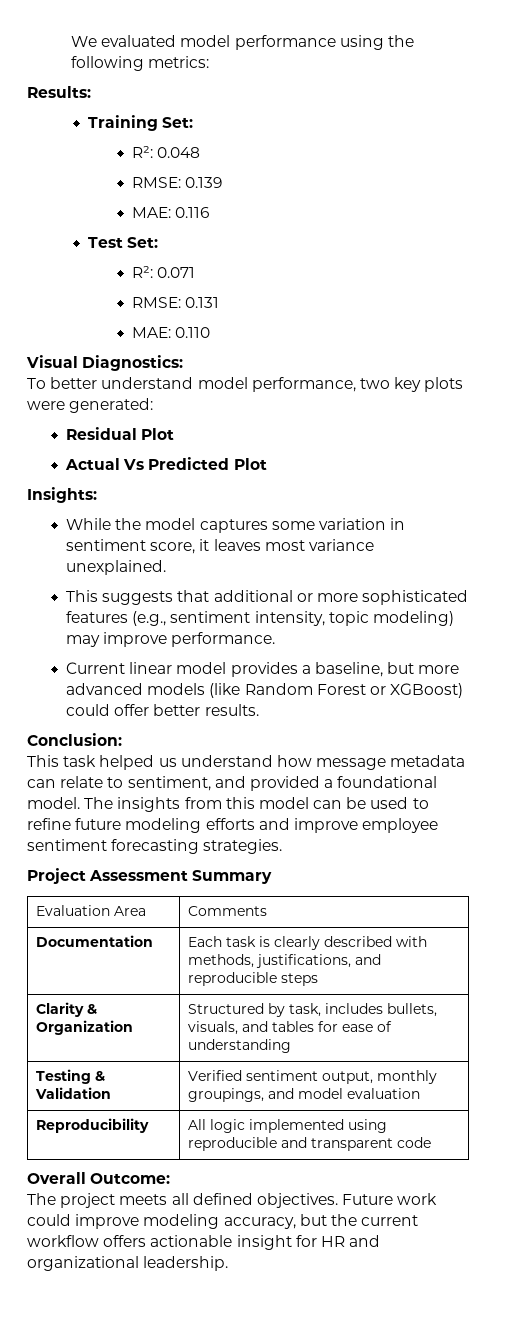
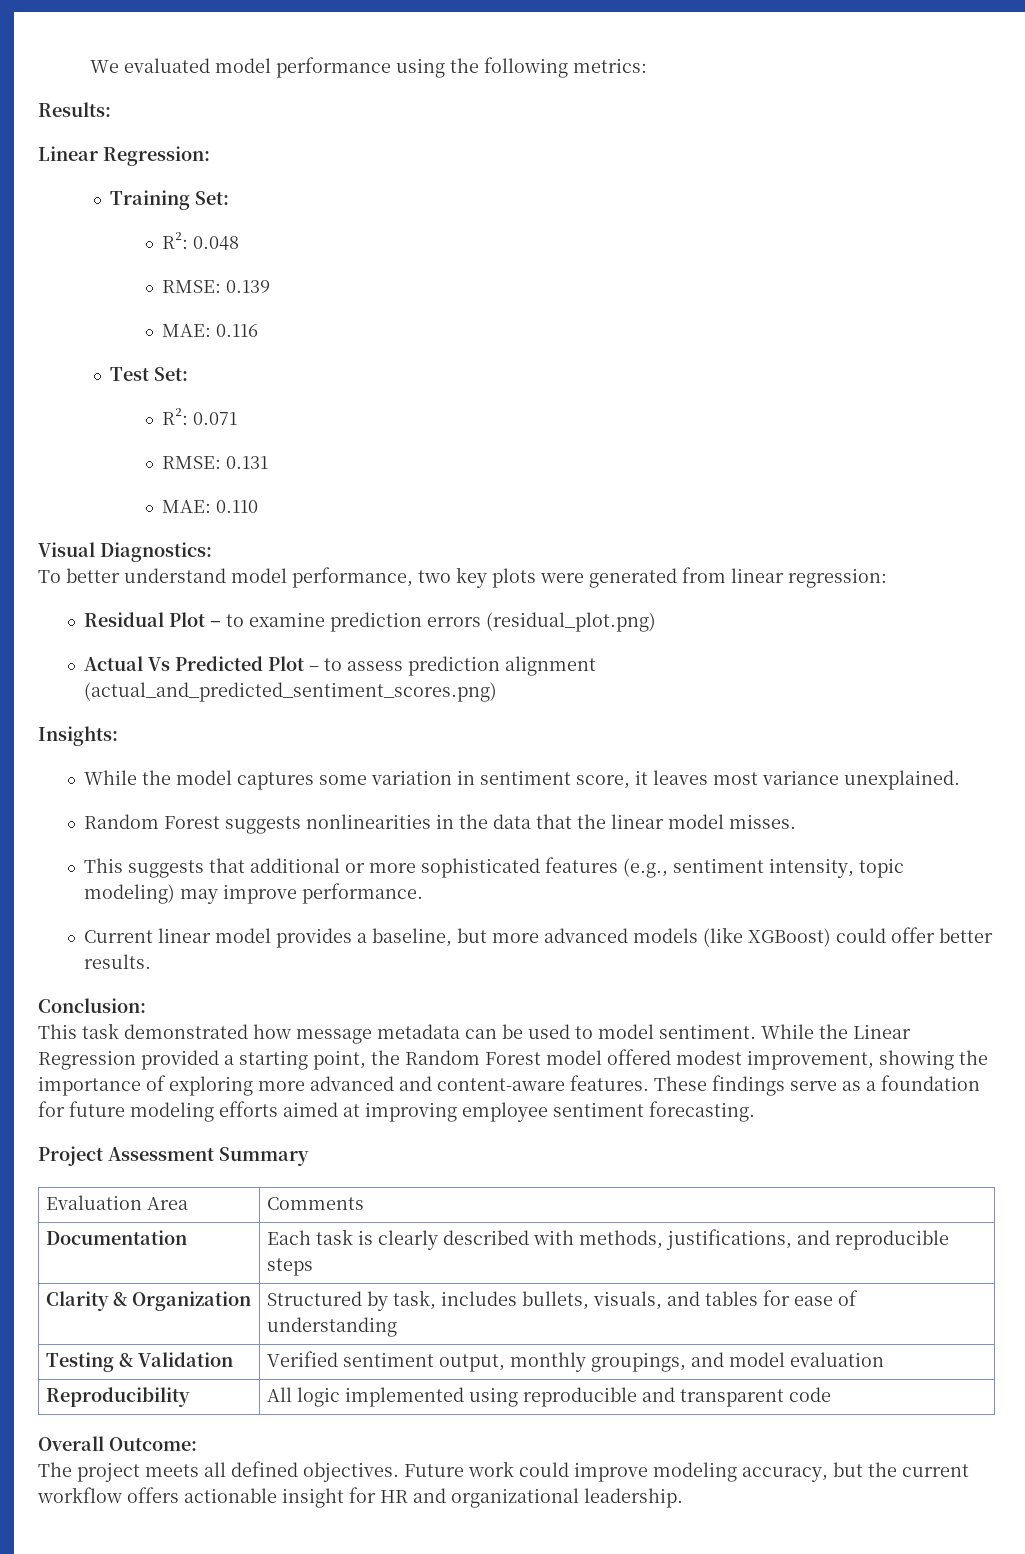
(91, 92) none -> [38,146,210,166] // Linear Regression:
[69,398,154,413] [66,427,175,440] [65,457,267,470] generated: // Residual Plot // Actual Vs Predicted Plot -> [589,567,887,588] [83,612,656,632] [83,656,596,676] [83,682,497,702] generated from linear regression: // Residual Plot – to examine prediction errors (residual_plot.png) // Actual Vs Predicted Plot – to assess prediction alignment (actual_and_predicted_sentiment_scores.png)
(167, 567) none -> [83,814,796,834] // Random Forest suggests nonlinearities in the data that the linear model misses.
[244,683,386,695] Random Forest or -> (743, 937) none
[99,755,273,770] helped us understand -> [124,1024,248,1039] demonstrated
[60,776,438,791] [27,797,429,812] [27,818,439,833] [27,839,283,854] relate to sentiment, and provided a foundational model. The insights from this model can be used to refine future modeling efforts and improve employee sentiment forecasting strategies. -> [502,1024,911,1039] [38,1049,988,1070] [38,1075,980,1096] [38,1101,755,1122] be used to model sentiment. While the Linear Regression provided a starting point, the Random Forest model offered modest improvement, showing the importance of exploring more advanced and content-aware features. These findings serve as a foundation for future modeling efforts aimed at improving employee sentiment forecasting.

